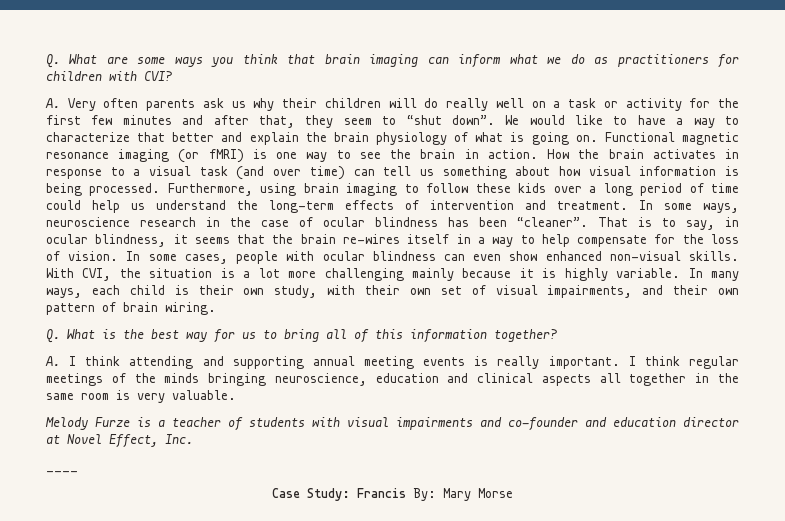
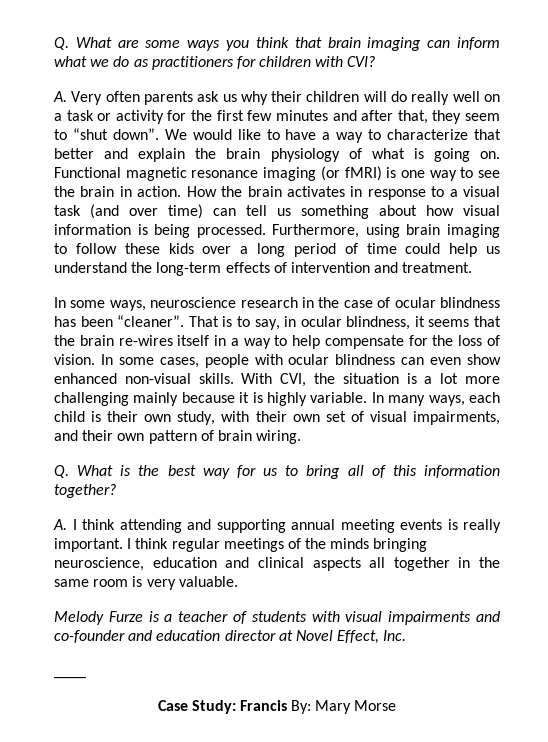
(628, 205) none -> (473, 267) //

